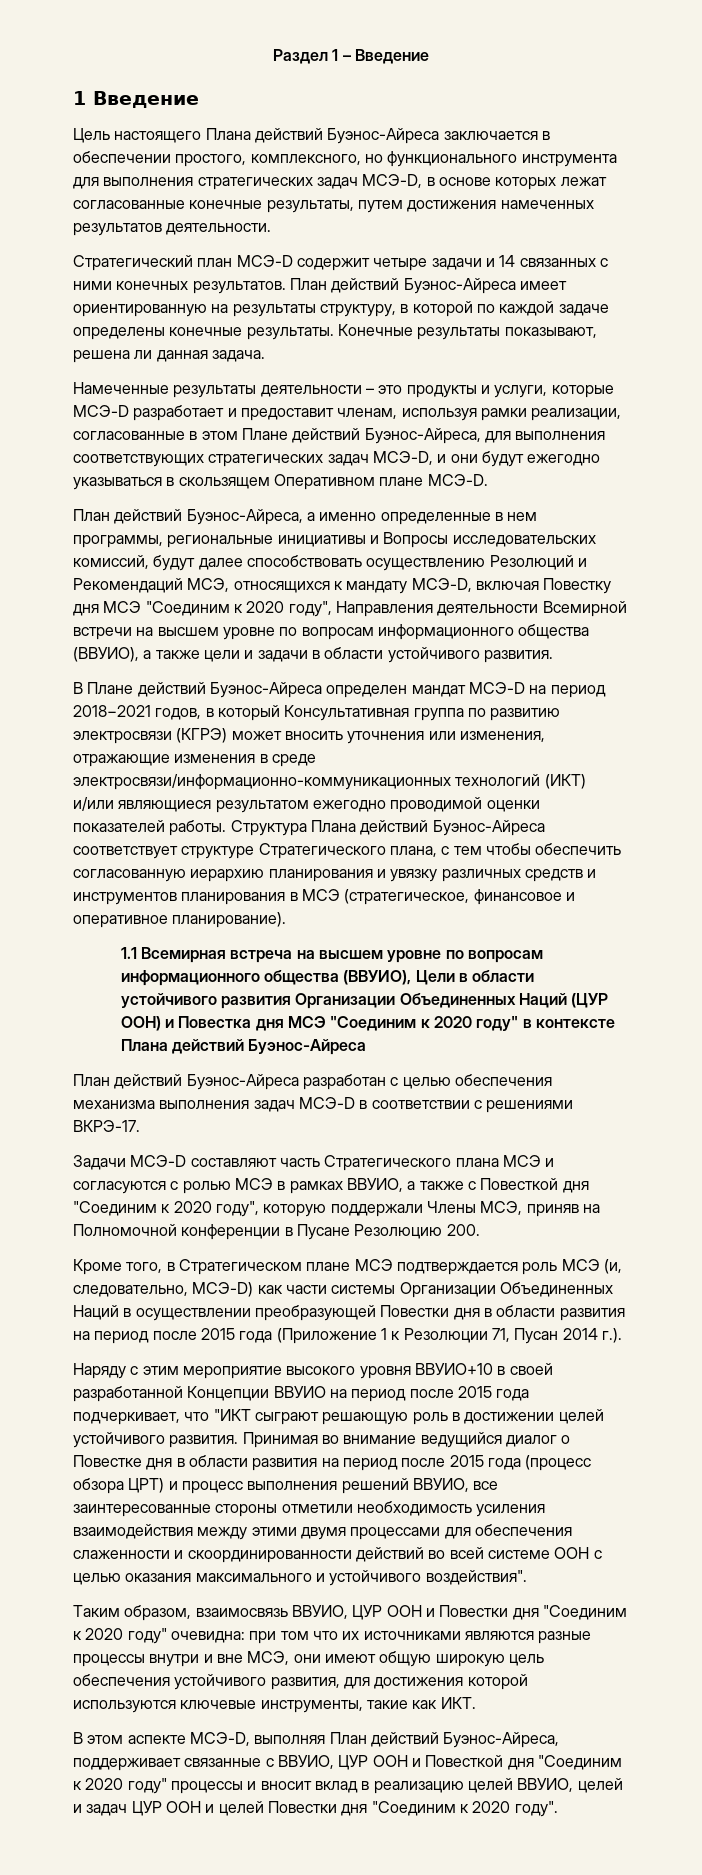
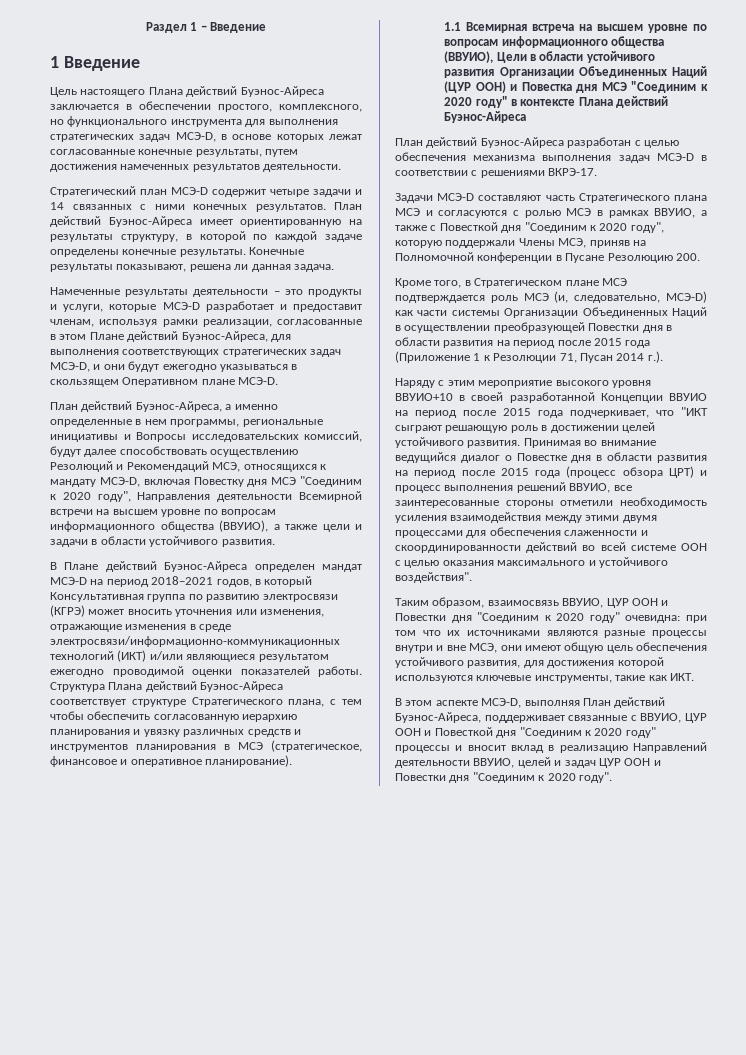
[435,1654,505,1667] широкую -> (604, 647) none
[467,1778,513,1793] целей -> [633,742,707,753] [395,760,470,768] Направлений деятельности
[218,1801,264,1816] целей -> (661, 763) none

